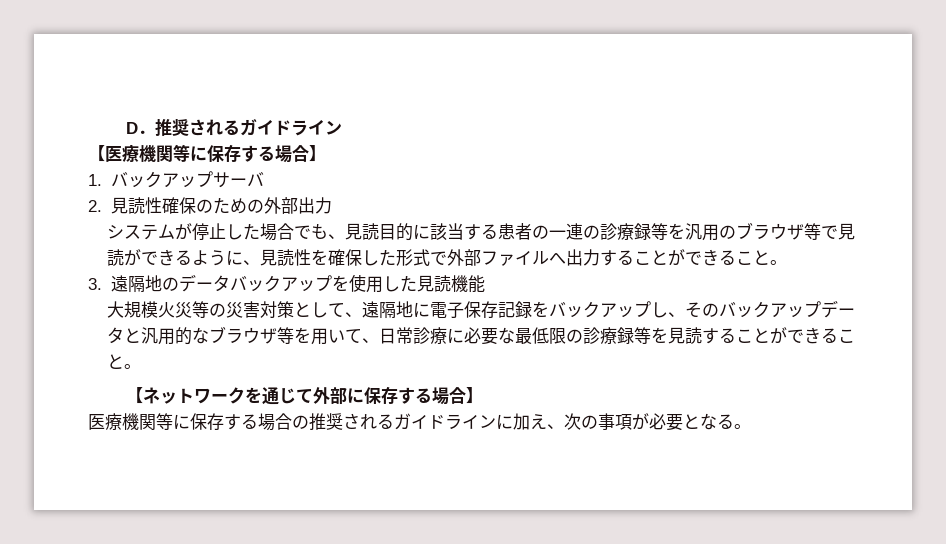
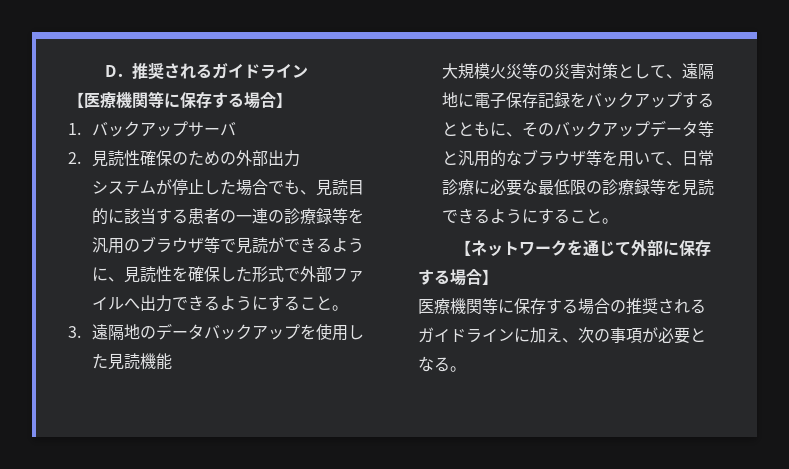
[600,249,720,266] することができ -> [172,295,285,311] できるようにす
[651,302,669,318] し -> [682,92,715,108] [442,121,507,137] するとともに
(125, 335) none -> [698,121,715,137] 等
[702,327,822,344] することができ -> [442,208,555,224] できるようにす

